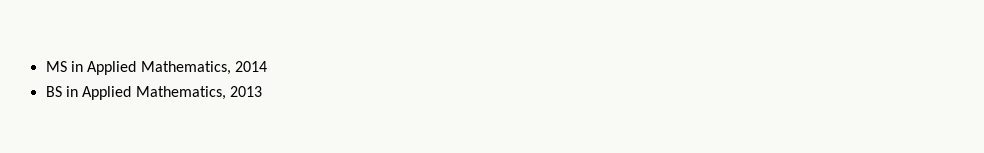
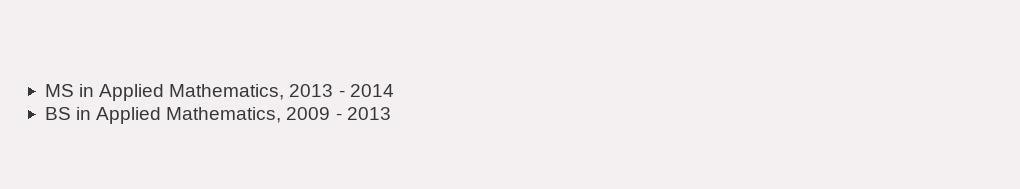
(231, 68) none -> [289,84,345,97] 2013 -
(226, 93) none -> [286,107,342,120] 2009 -

